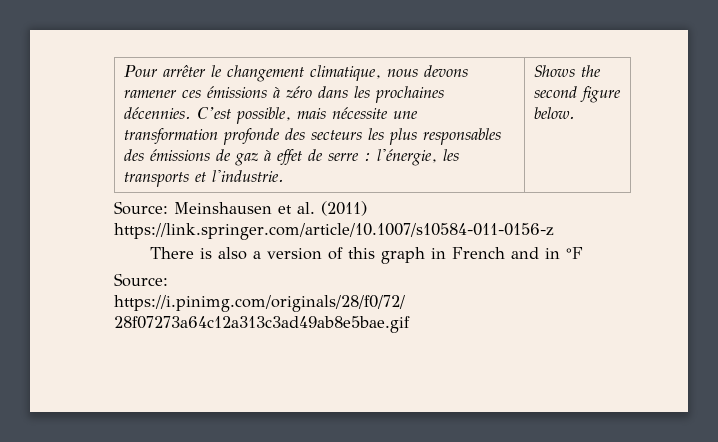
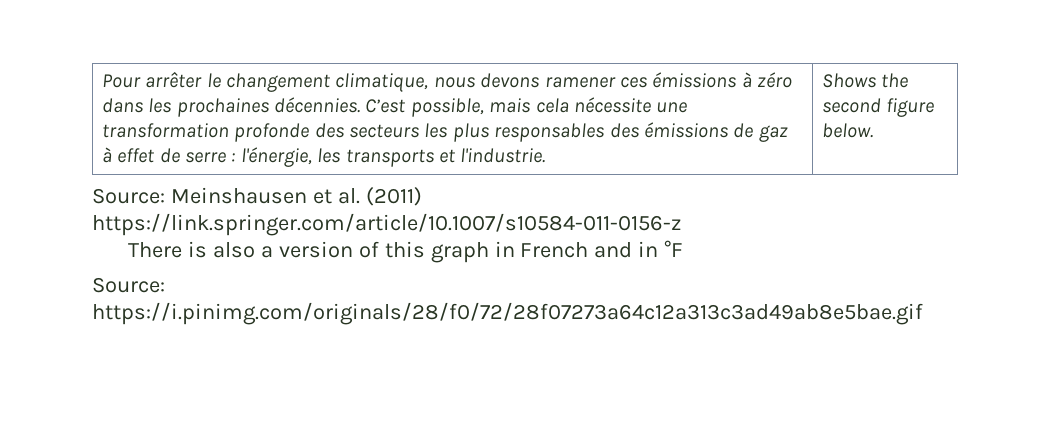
(326, 113) none -> [535,98,569,113] cela

